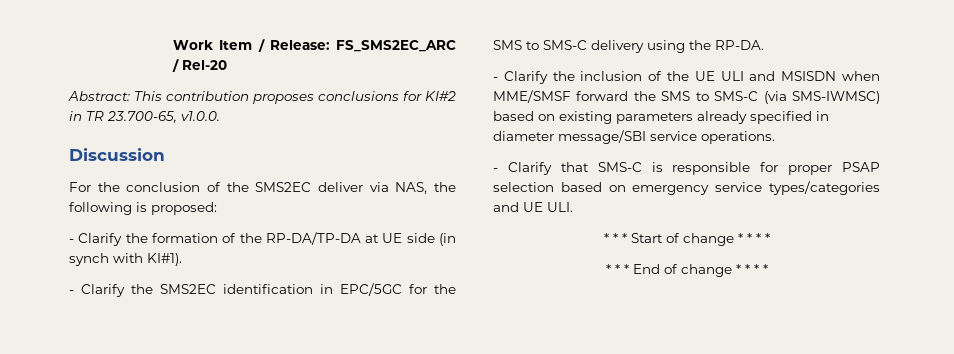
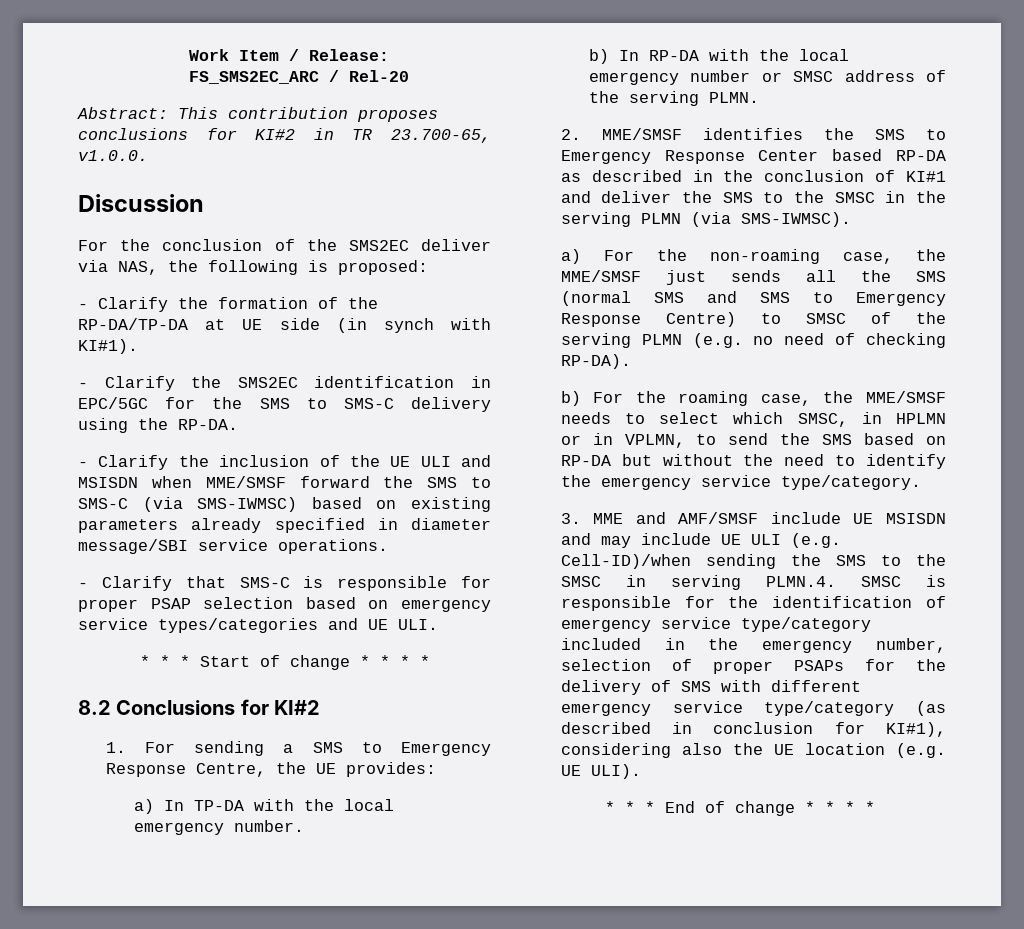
(770, 238) none -> [78,699,321,715] [105,741,491,756] [105,762,436,777] [133,799,394,814] [133,820,304,835] [588,49,849,64] [588,70,946,85] [588,91,759,106] [560,128,946,140] [560,149,946,164] [560,170,946,182] [560,191,946,203] [560,212,851,227] [560,249,946,264] [560,270,946,285] [560,291,946,306] [560,312,946,327] [560,333,946,348] [560,354,631,369] [560,391,946,406] [560,412,946,427] [560,433,946,448] [560,454,946,469] [560,475,921,490] [560,512,946,524] [560,533,841,548] [560,554,946,569] [560,575,946,590] [560,596,946,611] [560,617,871,632] [560,638,946,653] [560,659,946,674] [560,680,861,695] [560,701,946,716] [560,722,946,737] [560,743,946,758] [560,764,641,779] // 8.2 Conclusions for KI#2 // 1. For sending a SMS to Emergency Response Centre, the UE provides: // a) In TP-DA with the local emergency number. // b) In RP-DA with the local emergency number or SMSC address of the serving PLMN. // 2. MME/SMSF identifies the SMS to Emergency Response Center based RP-DA as described in the conclusion of KI#1 and deliver the SMS to the SMSC in the serving PLMN (via SMS-IWMSC). // a) For the non-roaming case, the MME/SMSF just sends all the SMS (normal SMS and SMS to Emergency Response Centre) to SMSC of the serving PLMN (e.g. no need of checking RP-DA). // b) For the roaming case, the MME/SMSF needs to select which SMSC, in HPLMN or in VPLMN, to send the SMS based on RP-DA but without the need to identify the emergency service type/category. // 3. MME and AMF/SMSF include UE MSISDN and may include UE ULI (e.g. Cell-ID)/when sending the SMS to the SMSC in serving PLMN.4. SMSC is responsible for the identification of emergency service type/category included in the emergency number, selection of proper PSAPs for the delivery of SMS with different emergency service type/category (as described in conclusion for KI#1), considering also the UE location (e.g. UE ULI).

